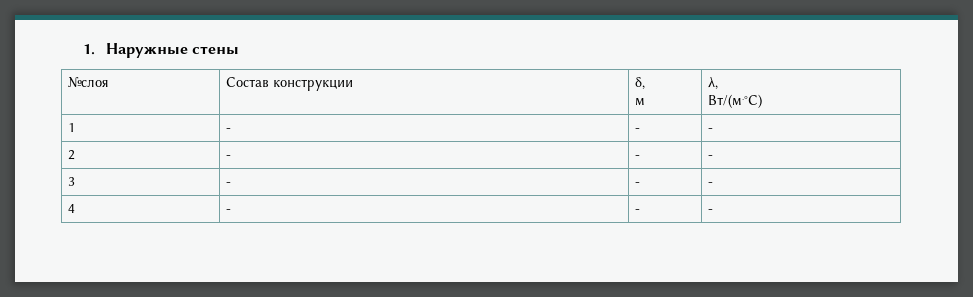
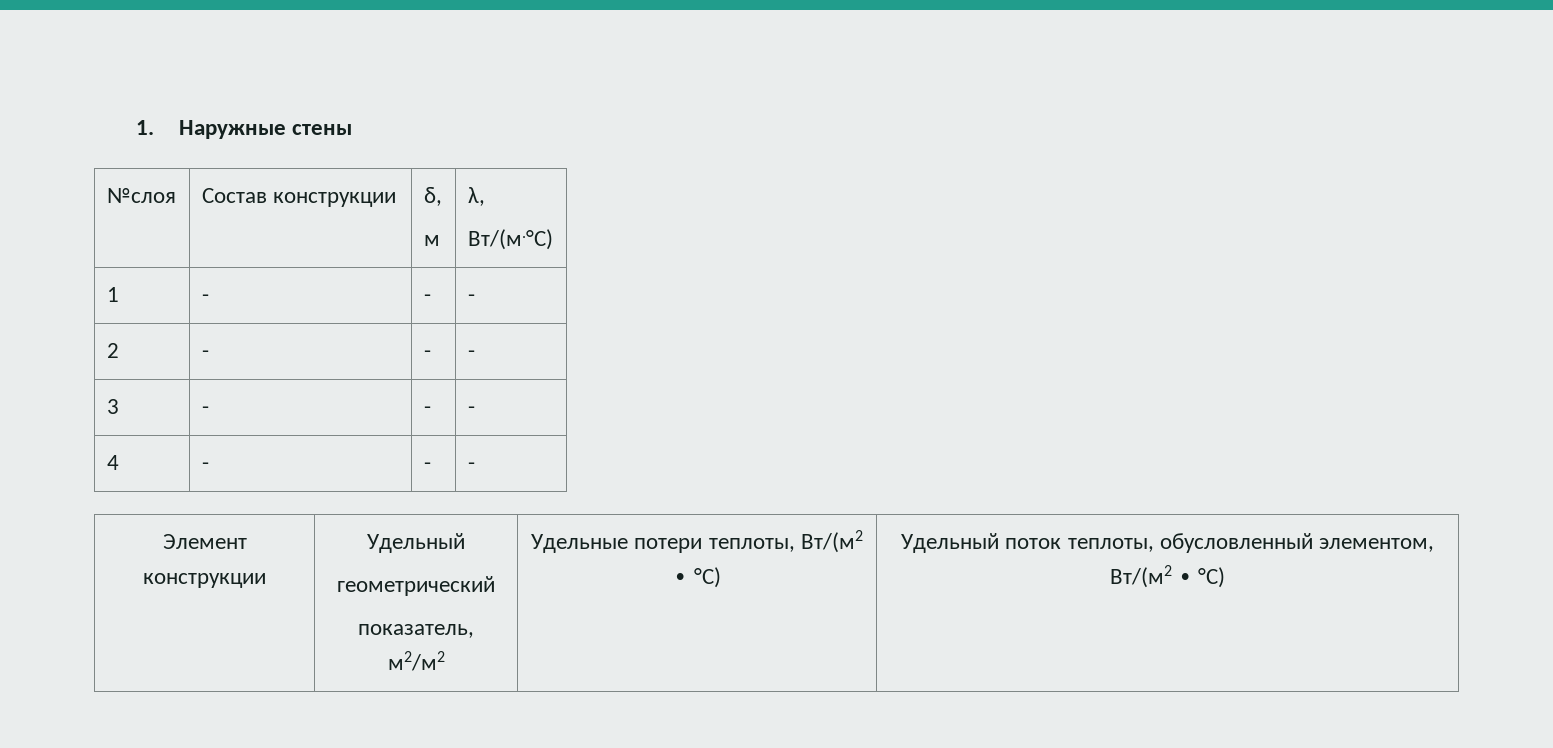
(714, 211) none -> [162,534,247,549] [143,573,266,588] [367,533,465,553] [337,576,495,596] [358,624,474,638] [387,651,445,671] [531,530,863,553] [673,567,721,588] [901,533,1434,553] [1109,565,1226,588] // Элемент конструкции | Удельный // геометрический // показатель, м2/м2 | Удельные потери теплоты, Вт/(м2 ∙ °С) | Удельный поток теплоты, обусловленный элементом, Вт/(м2 ∙ °С)

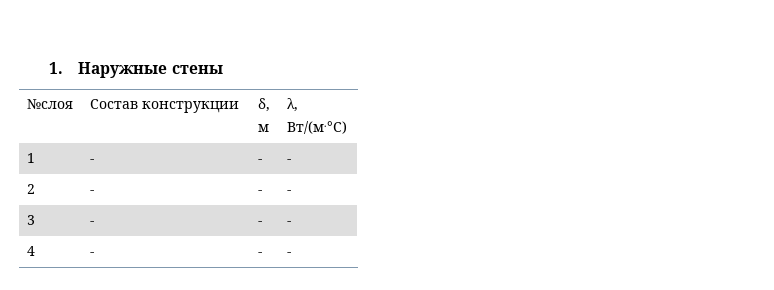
[162,534,247,549] [143,573,266,588] [367,533,465,553] [337,576,495,596] [358,624,474,638] [387,651,445,671] [531,530,863,553] [673,567,721,588] [901,533,1434,553] [1109,565,1226,588] // Элемент конструкции | Удельный // геометрический // показатель, м2/м2 | Удельные потери теплоты, Вт/(м2 ∙ °С) | Удельный поток теплоты, обусловленный элементом, Вт/(м2 ∙ °С) -> (292, 254) none

